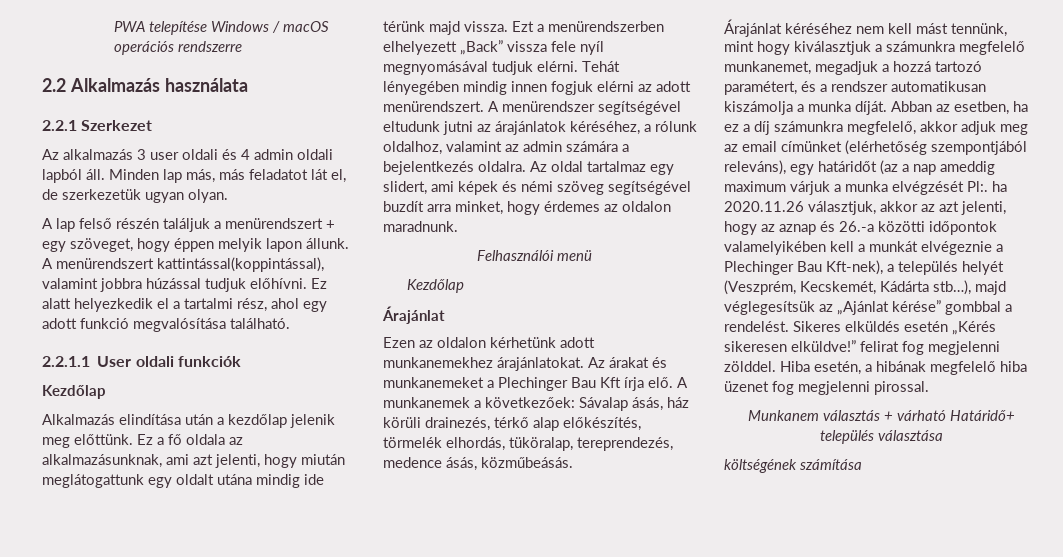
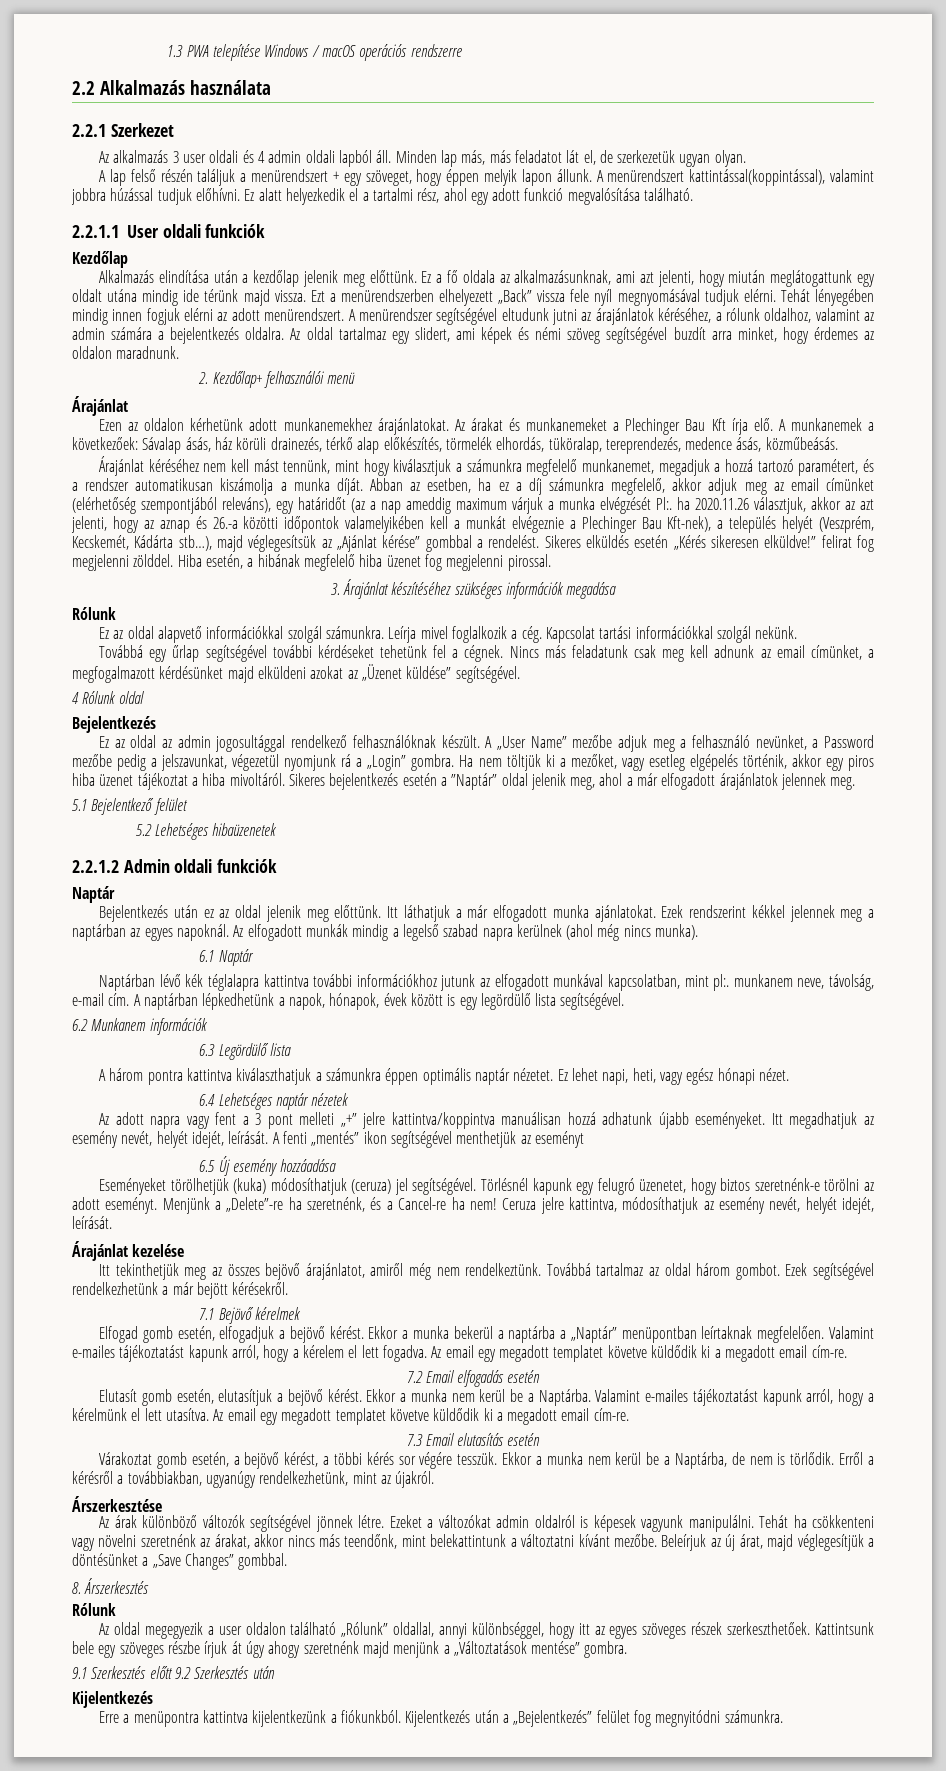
(113, 26) none -> [167,45,184,57] 1.3
[477,250,555,261] Felhasználói -> [198,371,324,388] 2. Kezdőlap+ felhasználói
[406,279,464,293] // Kezdőlap -> (356, 378) none
[747,410,1015,421] [819,430,943,444] [724,459,862,473] Munkanem választás + várható Határidő+ település választása // költségének számítása -> [330,579,617,599] [72,607,116,620] [99,626,798,643] [99,645,874,662] [72,664,520,683] [72,691,144,704] [72,716,156,733] [99,735,875,752] [72,754,874,771] [72,773,856,790] [72,798,188,815] [135,823,278,840] [72,859,278,873] [72,886,115,903] [99,905,874,922] [72,924,699,941] [199,949,254,966] [99,974,874,991] [72,993,625,1010] [72,1018,208,1035] [199,1043,291,1060] [99,1068,789,1085] [199,1093,350,1110] [99,1112,874,1129] [72,1131,584,1148] [199,1156,337,1176] [99,1178,874,1195] [72,1197,875,1214] [72,1216,112,1229] [72,1241,185,1261] [99,1263,875,1280] [72,1282,289,1299] [199,1307,301,1324] [99,1326,874,1343] [72,1345,847,1362] [406,1370,541,1387] [99,1389,874,1406] [72,1408,629,1425] [406,1433,541,1446] [99,1452,875,1469] [72,1471,435,1488] [72,1496,162,1512] [99,1515,875,1532] [72,1534,875,1551] [72,1553,288,1570] [72,1578,150,1594] [72,1603,116,1616] [99,1622,874,1639] [72,1641,628,1658] [72,1666,275,1679] [72,1691,153,1708] [99,1710,783,1727] 3. Árajánlat készítéséhez szükséges információk megadása // Rólunk // Ez az oldal alapvető információkkal szolgál számunkra. Leírja mivel foglalkozik a cég. Kapcsolat tartási információkkal szolgál nekünk. // Továbbá egy űrlap segítségével további kérdéseket tehetünk fel a cégnek. Nincs más feladatunk csak meg kell adnunk az email címünket, a megfogalmazott kérdésünket majd elküldeni azokat az „Üzenet küldése” segítségével. // 4 Rólunk oldal // Bejelentkezés // Ez az oldal az admin jogosultággal rendelkező felhasználóknak készült. A „User Name” mezőbe adjuk meg a felhasználó nevünket, a Password mezőbe pedig a jelszavunkat, végezetül nyomjunk rá a „Login” gombra. Ha nem töltjük ki a mezőket, vagy esetleg elgépelés történik, akkor egy piros hiba üzenet tájékoztat a hiba mivoltáról. Sikeres bejelentkezés esetén a ”Naptár” oldal jelenik meg, ahol a már elfogadott árajánlatok jelennek meg. // 5.1 Bejelentkező felület // 5.2 Lehetséges hibaüzenetek // 2.2.1.2 Admin oldali funkciók // Naptár // Bejelentkezés után ez az oldal jelenik meg előttünk. Itt láthatjuk a már elfogadott munka ajánlatokat. Ezek rendszerint kékkel jelennek meg a naptárban az egyes napoknál. Az elfogadott munkák mindig a legelső szabad napra kerülnek (ahol még nincs munka). // 6.1 Naptár // Naptárban lévő kék téglalapra kattintva további információkhoz jutunk az elfogadott munkával kapcsolatban, mint pl:. munkanem neve, távolság, e-mail cím. A naptárban lépkedhetünk a napok, hónapok, évek között is egy legördülő lista segítségével. // 6.2 Munkanem információk // 6.3 Legördülő lista // A három pontra kattintva kiválaszthatjuk a számunkra éppen optimális naptár nézetet. Ez lehet napi, heti, vagy egész hónapi nézet. // 6.4 Lehetséges naptár nézetek // Az adott napra vagy fent a 3 pont melleti „+” jelre kattintva/koppintva manuálisan hozzá adhatunk újabb eseményeket. Itt megadhatjuk az esemény nevét, helyét idejét, leírását. A fenti „mentés” ikon segítségével menthetjük az eseményt // 6.5 Új esemény hozzáadása // Eseményeket törölhetjük (kuka) módosíthatjuk (ceruza) jel segítségével. Törlésnél kapunk egy felugró üzenetet, hogy biztos szeretnénk-e törölni az adott eseményt. Menjünk a „Delete”-re ha szeretnénk, és a Cancel-re ha nem! Ceruza jelre kattintva, módosíthatjuk az esemény nevét, helyét idejét, leírását. // Árajánlat kezelése // Itt tekinthetjük meg az összes bejövő árajánlatot, amiről még nem rendelkeztünk. Továbbá tartalmaz az oldal három gombot. Ezek segítségével rendelkezhetünk a már bejött kérésekről. // 7.1 Bejövő kérelmek // Elfogad gomb esetén, elfogadjuk a bejövő kérést. Ekkor a munka bekerül a naptárba a „Naptár” menüpontban leírtaknak megfelelően. Valamint e-mailes tájékoztatást kapunk arról, hogy a kérelem el lett fogadva. Az email egy megadott templatet követve küldődik ki a megadott email cím-re. // 7.2 Email elfogadás esetén // Elutasít gomb esetén, elutasítjuk a bejövő kérést. Ekkor a munka nem kerül be a Naptárba. Valamint e-mailes tájékoztatást kapunk arról, hogy a kérelmünk el lett utasítva. Az email egy megadott templatet követve küldődik ki a megadott email cím-re. // 7.3 Email elutasítás esetén // Várakoztat gomb esetén, a bejövő kérést, a többi kérés sor végére tesszük. Ekkor a munka nem kerül be a Naptárba, de nem is törlődik. Erről a kérésről a továbbiakban, ugyanúgy rendelkezhetünk, mint az újakról. // Árszerkesztése // Az árak különböző változók segítségével jönnek létre. Ezeket a változókat admin oldalról is képesek vagyunk manipulálni. Tehát ha csökkenteni vagy növelni szeretnénk az árakat, akkor nincs más teendőnk, mint belekattintunk a változtatni kívánt mezőbe. Beleírjuk az új árat, majd véglegesítjük a döntésünket a „Save Changes” gombbal. // 8. Árszerkesztés // Rólunk // Az oldal megegyezik a user oldalon található „Rólunk” oldallal, annyi különbséggel, hogy itt az egyes szöveges részek szerkeszthetőek. Kattintsunk bele egy szöveges részbe írjuk át úgy ahogy szeretnénk majd menjünk a „Változtatások mentése” gombra. // 9.1 Szerkesztés előtt 9.2 Szerkesztés után // Kijelentkezés // Erre a menüpontra kattintva kijelentkezünk a fiókunkból. Kijelentkezés után a „Bejelentkezés” felület fog megnyitódni számunkra.

